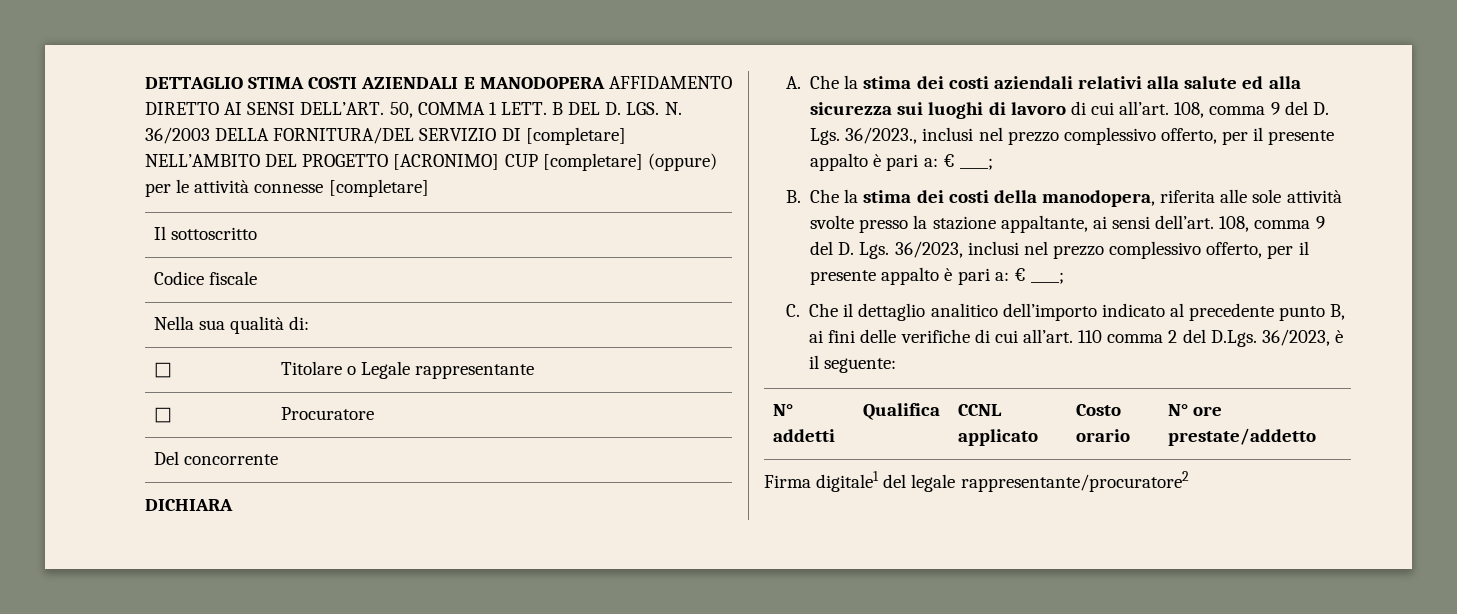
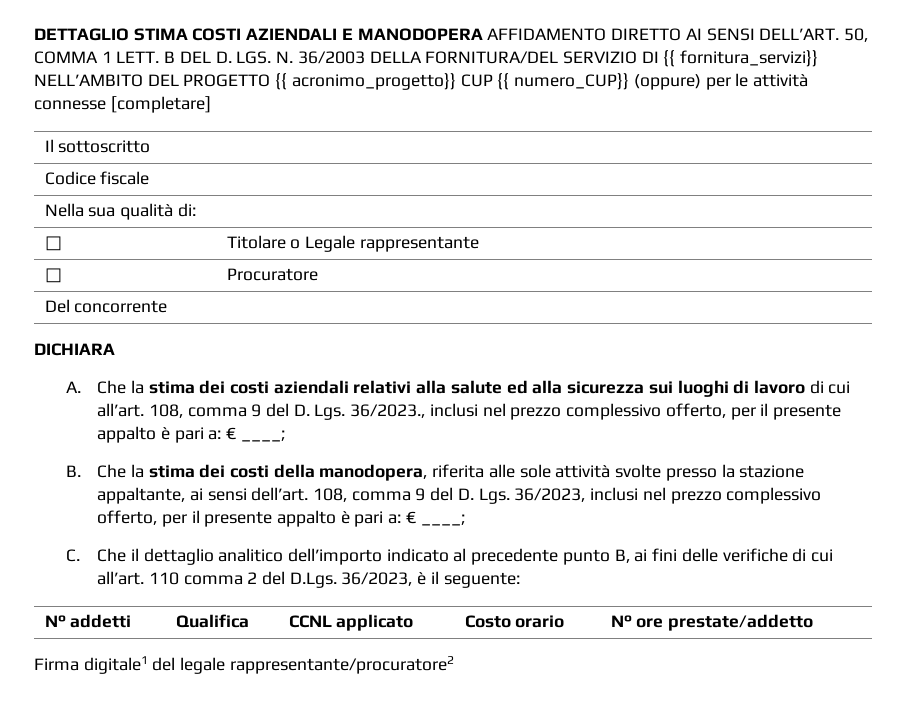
[525,127,626,145] [completare] -> [663,50,819,67] {{ fornitura_servizi}}
[393,153,643,171] [ACRONIMO] CUP [completare] -> [275,73,630,90] {{ acronimo_progetto}} CUP {{ numero_CUP}}

